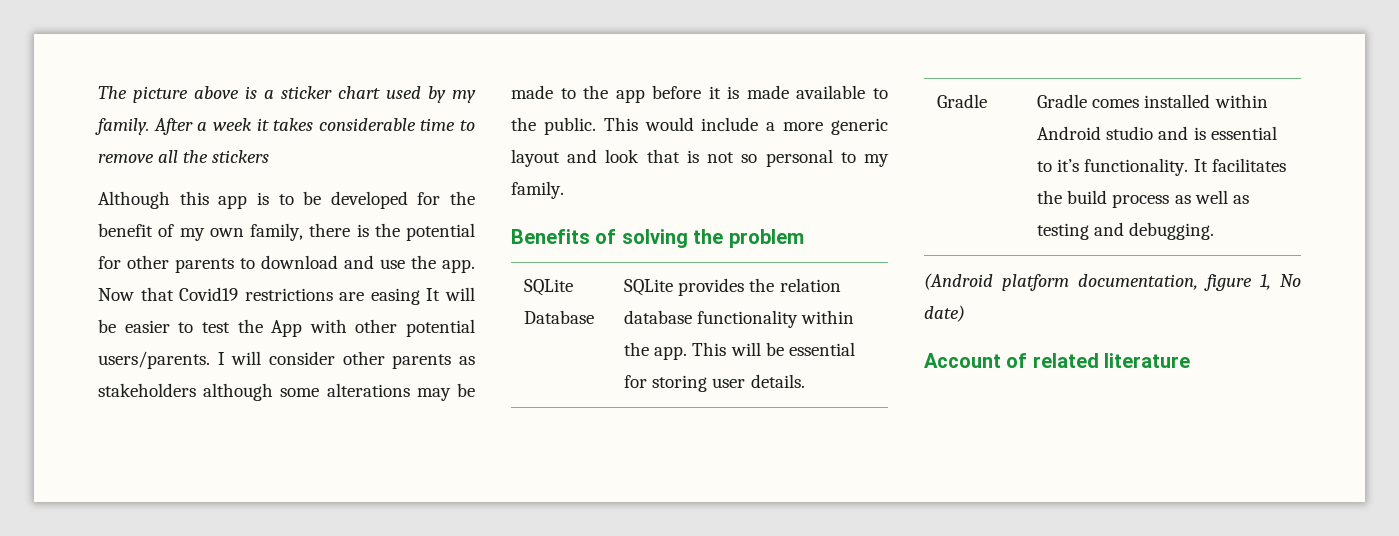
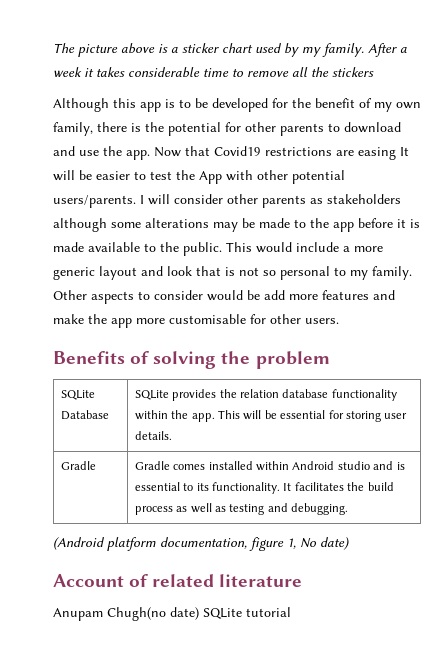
(564, 190) none -> [53,290,395,304] [53,314,339,328] Other aspects to consider would be add more features and make the app more customisable for other users.
[1057,159,1080,172] it’s -> [196,483,209,491] its
(1191, 360) none -> [53,607,291,621] // Anupam Chugh(no date) SQLite tutorial

